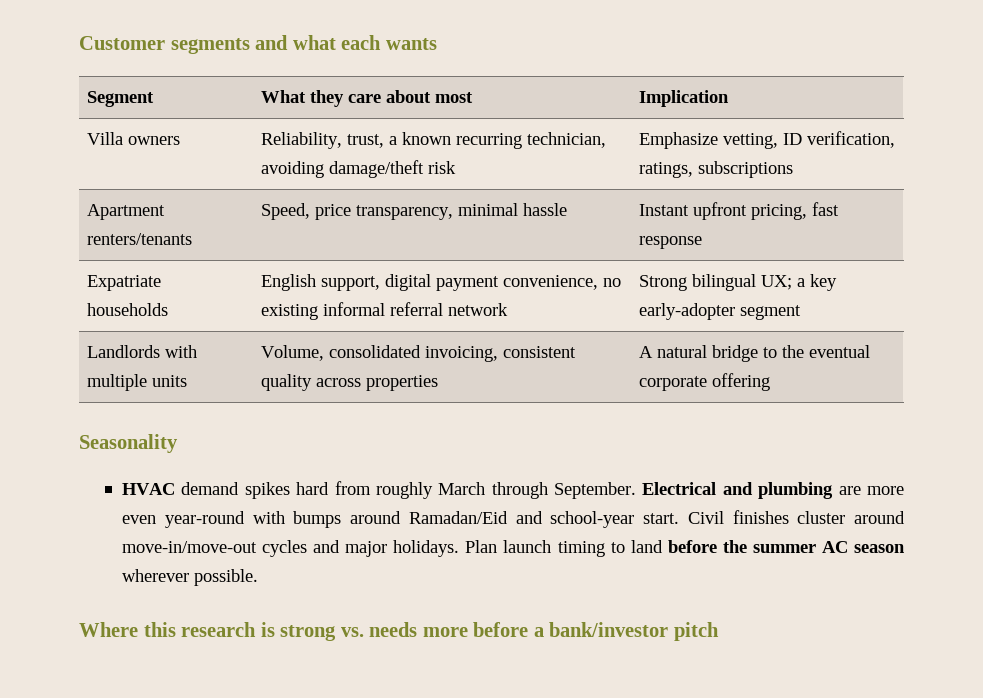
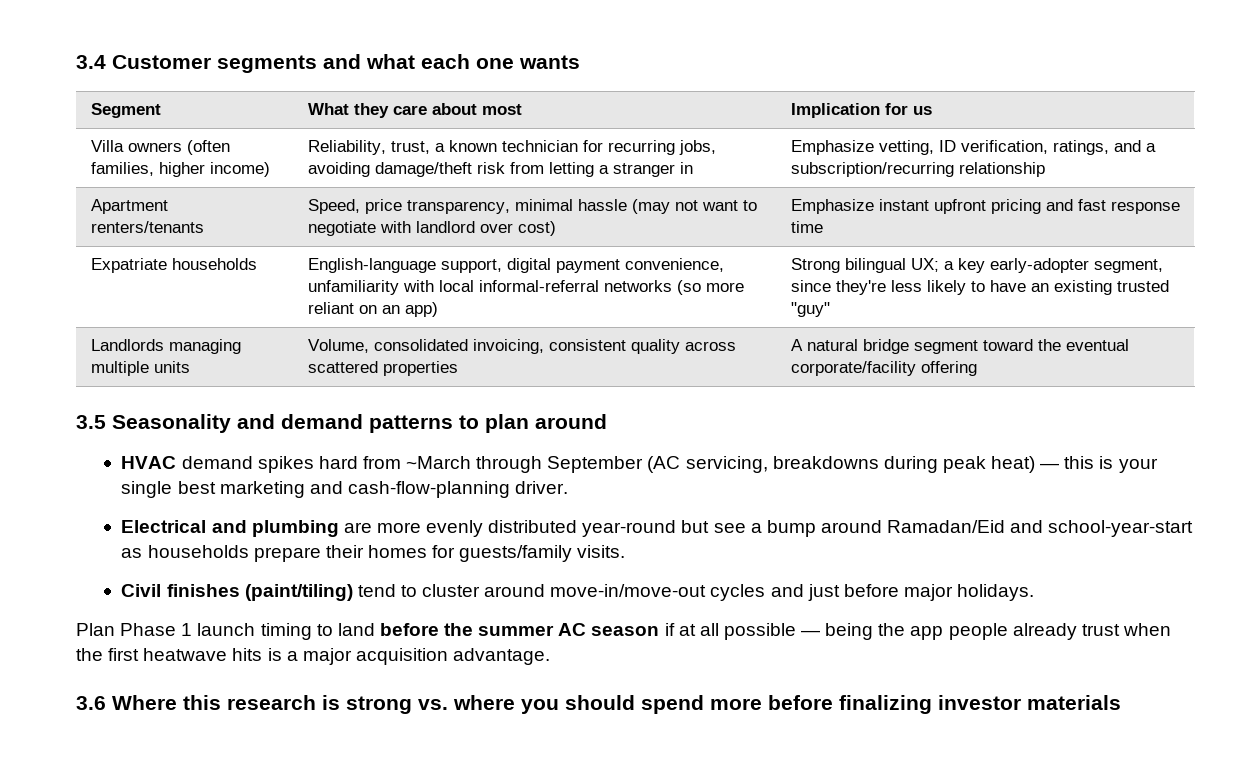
(79, 43) none -> [76,55,106,69] 3.4
(382, 42) none -> [476,58,514,69] one
(729, 98) none -> [884,103,932,115] for us
(180, 140) none -> [186,140,230,155] [90,162,270,177] (often families, higher income)
[455,132,606,149] recurring technician, -> [501,140,716,155] technician for recurring jobs,
(456, 167) none -> [509,162,693,177] from letting a stranger in
[697,161,793,178] subscriptions -> [1113,140,1156,152] [790,162,1045,177] and a subscription/recurring relationship
[638,202,807,220] | Instant upfront pricing, -> [631,199,757,214] [307,221,556,236] [790,199,1073,214] (may not want to negotiate with landlord over cost) | Emphasize instant upfront pricing and
(702, 242) none -> [790,221,823,233] time
[260,274,316,291] English -> [307,258,436,273] English-language
[602,278,621,287] [260,302,508,320] no existing informal referral network -> [307,280,744,295] [307,302,438,317] unfamiliarity with local informal-referral networks (so more reliant on an app)
[739,305,801,320] segment -> [1093,259,1163,273] [790,280,1169,295] [790,302,830,317] segment, since they're less likely to have an existing trusted "guy"
[164,345,197,358] with -> [168,339,241,354] managing
(361, 382) none -> [307,361,378,373] scattered
[762,347,777,358] to -> [913,339,1033,354] segment toward
[638,376,707,391] corporate -> [790,361,916,376] corporate/facility
(770, 382) none -> [76,415,106,429] 3.5
(178, 443) none -> [237,414,607,433] and demand patterns to plan around
[375,482,637,499] roughly March through September. -> [406,456,1158,473] [121,481,569,498] ~March through September (AC servicing, breakdowns during peak heat) — this is your single best marketing and cash-flow-planning driver. //
[122,510,789,528] even year-round with bumps around Ramadan/Eid and school-year start. Civil finishes -> [426,520,1194,537] [121,545,626,562] [121,584,417,601] evenly distributed year-round but see a bump around Ramadan/Eid and school-year-start as households prepare their homes for guests/family visits. // Civil finishes (paint/tiling) tend to
(341, 546) none -> [807,584,899,601] just before
[465,540,498,553] Plan -> [76,623,193,636] // Plan Phase 1
[122,569,259,586] wherever possible. // -> [664,623,1171,640] [76,648,551,665] [76,696,106,710] if at all possible — being the app people already trust when the first heatwave hits is a major acquisition advantage. // 3.6
[369,622,719,641] needs more before a bank/investor pitch -> [453,695,1121,714] where you should spend more before finalizing investor materials

